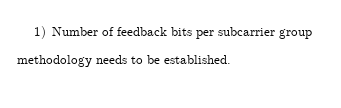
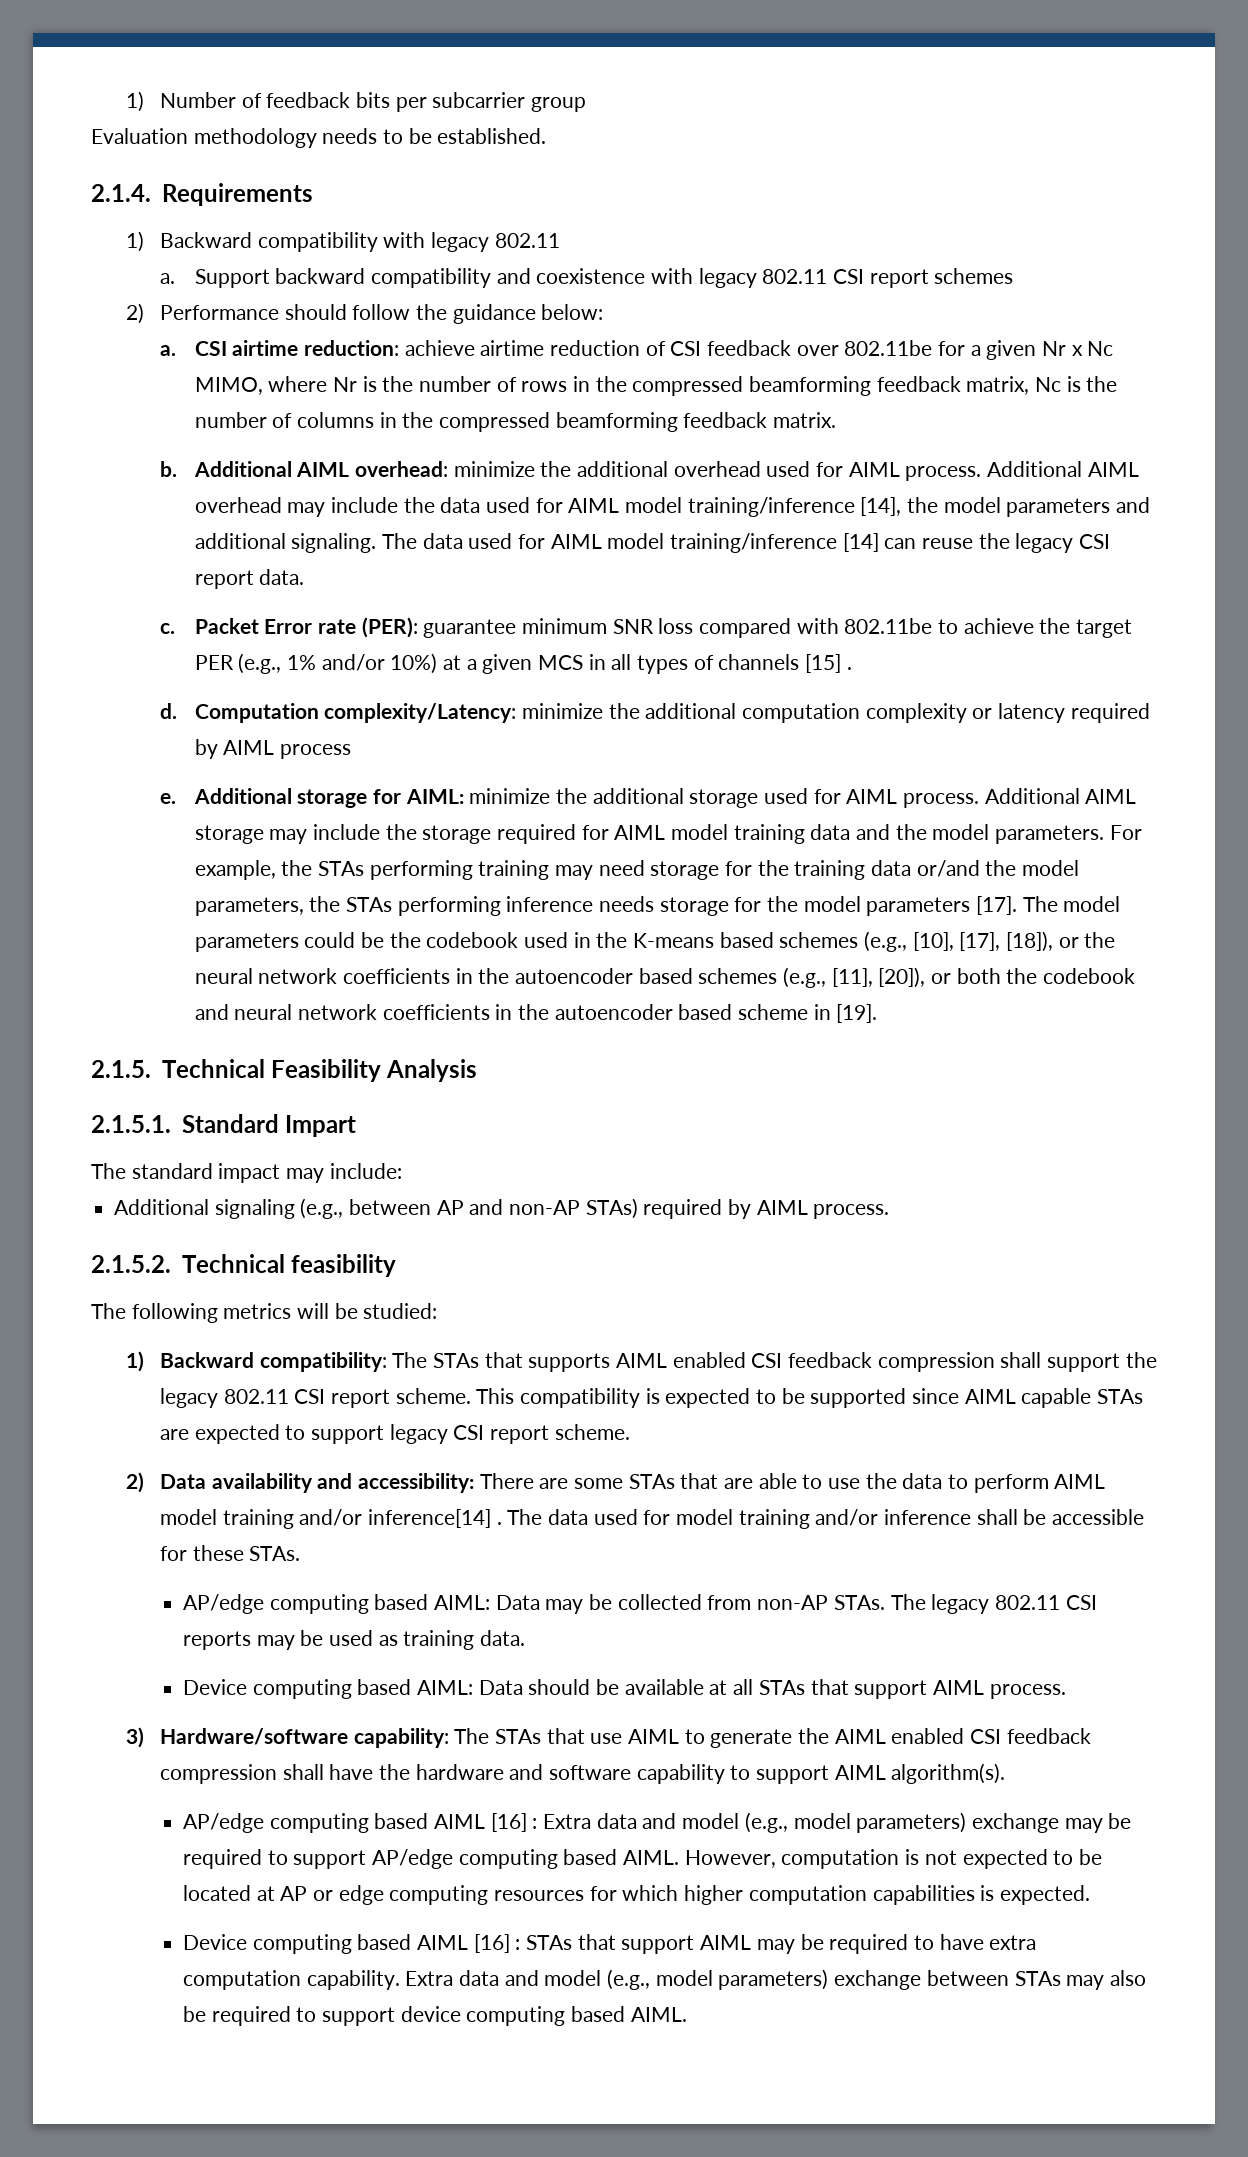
(313, 34) none -> [91,128,188,144] Evaluation
(231, 59) none -> [91,183,313,206] [125,231,560,252] [160,268,1014,288] [125,303,604,324] [160,340,1114,360] [194,376,1118,396] [194,412,836,432] [160,461,1139,481] [194,497,1150,517] [194,533,1110,553] [194,569,305,589] [160,617,1132,638] [194,653,852,674] [160,703,1150,723] [194,739,351,759] [160,788,1137,808] [194,824,1142,844] [194,860,1079,880] [194,896,1121,916] [194,931,1116,952] [194,967,1135,988] [194,1004,878,1023] [91,1059,478,1082] [91,1114,356,1137] [91,1163,402,1183] [114,1198,890,1219] [91,1254,396,1277] [91,1303,438,1323] [125,1351,1157,1372] [160,1388,1144,1408] [160,1424,630,1444] [125,1472,1106,1493] [160,1509,1145,1529] [160,1545,301,1561] [183,1594,1097,1614] [183,1630,526,1650] [183,1679,1066,1699] [125,1727,1091,1748] [160,1763,1006,1784] [183,1812,1132,1833] [183,1849,1102,1869] [183,1885,1090,1905] [183,1934,1037,1954] [183,1969,1146,1990] [183,2006,687,2026] // 2.1.4. Requirements // 1) Backward compatibility with legacy 802.11 // a. Support backward compatibility and coexistence with legacy 802.11 CSI report schemes // 2) Performance should follow the guidance below: // a. CSI airtime reduction: achieve airtime reduction of CSI feedback over 802.11be for a given Nr x Nc MIMO, where Nr is the number of rows in the compressed beamforming feedback matrix, Nc is the number of columns in the compressed beamforming feedback matrix. // b. Additional AIML overhead: minimize the additional overhead used for AIML process. Additional AIML overhead may include the data used for AIML model training/inference [14], the model parameters and additional signaling. The data used for AIML model training/inference [14] can reuse the legacy CSI report data. // c. Packet Error rate (PER): guarantee minimum SNR loss compared with 802.11be to achieve the target PER (e.g., 1% and/or 10%) at a given MCS in all types of channels [15] . // d. Computation complexity/Latency: minimize the additional computation complexity or latency required by AIML process // e. Additional storage for AIML: minimize the additional storage used for AIML process. Additional AIML storage may include the storage required for AIML model training data and the model parameters. For example, the STAs performing training may need storage for the training data or/and the model parameters, the STAs performing inference needs storage for the model parameters [17]. The model parameters could be the codebook used in the K-means based schemes (e.g., [10], [17], [18]), or the neural network coefficients in the autoencoder based schemes (e.g., [11], [20]), or both the codebook and neural network coefficients in the autoencoder based scheme in [19]. // 2.1.5. Technical Feasibility Analysis // 2.1.5.1. Standard Impart // The standard impact may include: // Additional signaling (e.g., between AP and non-AP STAs) required by AIML process. // 2.1.5.2. Technical feasibility // The following metrics will be studied: // 1) Backward compatibility: The STAs that supports AIML enabled CSI feedback compression shall support the legacy 802.11 CSI report scheme. This compatibility is expected to be supported since AIML capable STAs are expected to support legacy CSI report scheme. // 2) Data availability and accessibility: There are some STAs that are able to use the data to perform AIML model training and/or inference[14] . The data used for model training and/or inference shall be accessible for these STAs. // AP/edge computing based AIML: Data may be collected from non-AP STAs. The legacy 802.11 CSI reports may be used as training data. // Device computing based AIML: Data should be available at all STAs that support AIML process. // 3) Hardware/software capability: The STAs that use AIML to generate the AIML enabled CSI feedback compression shall have the hardware and software capability to support AIML algorithm(s). // AP/edge computing based AIML [16] : Extra data and model (e.g., model parameters) exchange may be required to support AP/edge computing based AIML. However, computation is not expected to be located at AP or edge computing resources for which higher computation capabilities is expected. // Device computing based AIML [16] : STAs that support AIML may be required to have extra computation capability. Extra data and model (e.g., model parameters) exchange between STAs may also be required to support device computing based AIML.

